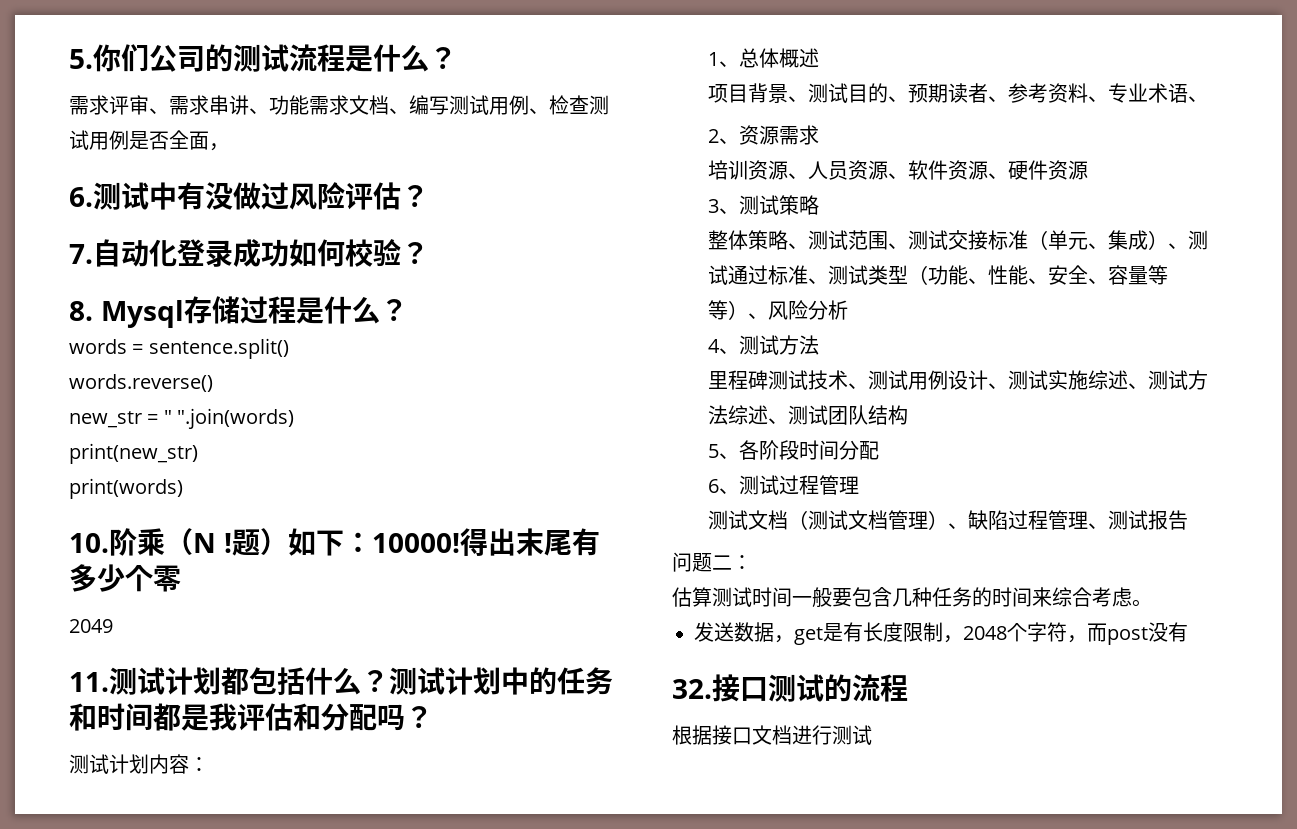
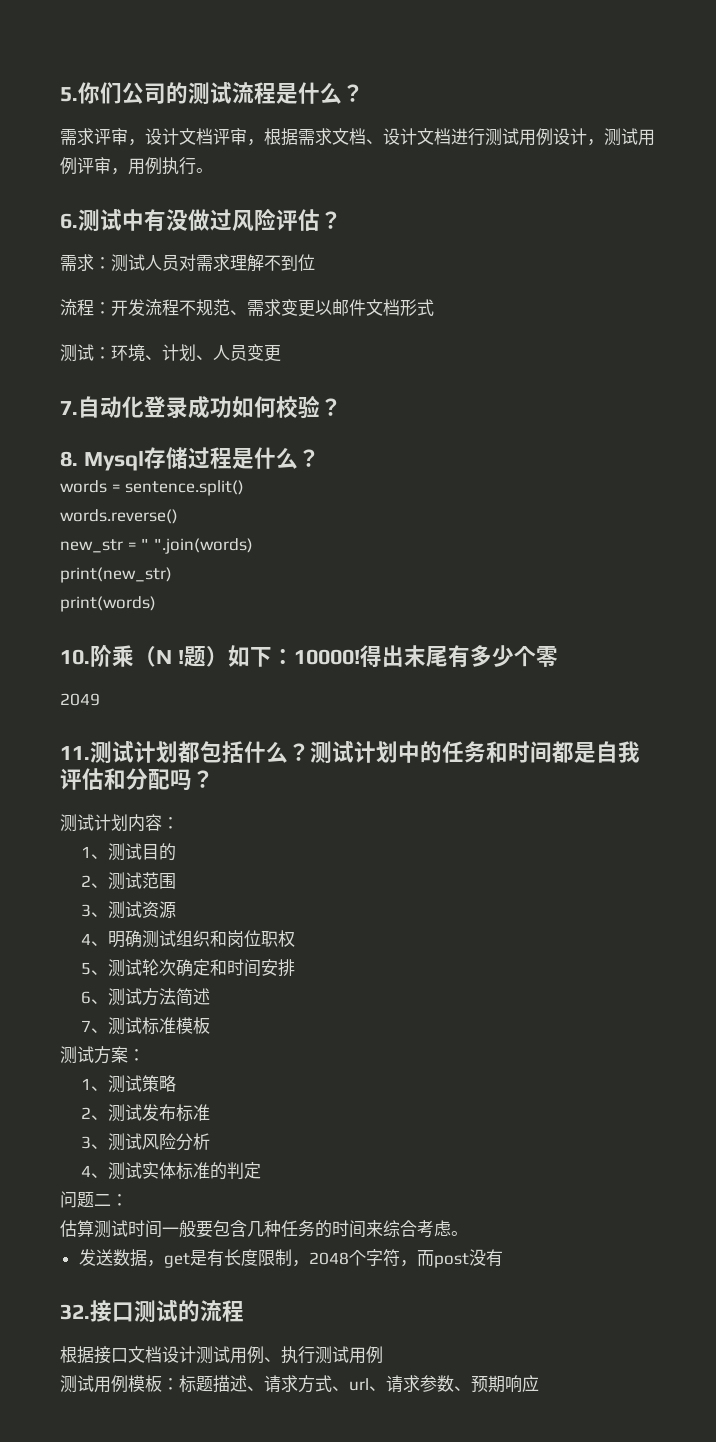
[149,95,609,115] [69,130,229,151] 、需求串讲、功能需求文档、编写测试用例、检查测试用例是否全面， -> [128,128,655,146] [60,157,213,175] ，设计文档评审，根据需求文档、设计文档进行测试用例设计，测试用例评审，用例执行。
(429, 196) none -> [60,254,315,272] [60,299,434,317] [60,344,281,362] // 需求：测试人员对需求理解不到位 // 流程：开发流程不规范、需求变更以邮件文档形式 // 测试：环境、计划、人员变更
(209, 717) none -> [596,741,618,763] 自
[739,48,820,68] [708,83,1209,103] [708,125,820,145] [708,160,1089,180] [708,195,820,215] [708,230,1209,250] [708,265,1169,285] [708,300,769,320] 总体概述 // 项目背景、测试目的、预期读者、参考资料、专业术语、 // 2、资源需求 // 培训资源、人员资源、软件资源、硬件资源 // 3、测试策略 // 整体策略、测试范围、测试交接标准（单元、集成）、测试通过标准、测试类型（功能、性能、安全、容量等等）、 -> [108,843,177,861] [81,872,177,890] [81,901,177,919] [81,930,296,948] [81,959,296,977] [81,988,211,1006] [81,1017,211,1035] [60,1046,145,1064] [81,1075,177,1093] [81,1104,211,1122] [81,1133,143,1151] 测试目的 // 2、测试范围 // 3、测试资源 // 4、明确测试组织和岗位职权 // 5、测试轮次确定和时间安排 // 6、测试方法简述 // 7、测试标准模板 // 测试方案： // 1、测试策略 // 2、测试发布标准 // 3、测试
[779,335,820,355] [708,370,1209,390] [708,405,909,425] [708,440,880,460] [708,475,860,495] [708,510,1189,530] 方法 // 里程碑测试技术、测试用例设计、测试实施综述、测试方法综述、测试团队结构 // 5、各阶段时间分配 // 6、测试过程管理 // 测试文档（测试文档管理）、缺陷过程管理、测试报告 -> [142,1162,262,1180] 实体标准的判定
[792,725,872,745] 进行测试 -> [162,1346,383,1364] [60,1375,539,1393] 设计测试用例、执行测试用例 // 测试用例模板：标题描述、请求方式、url、请求参数、预期响应

